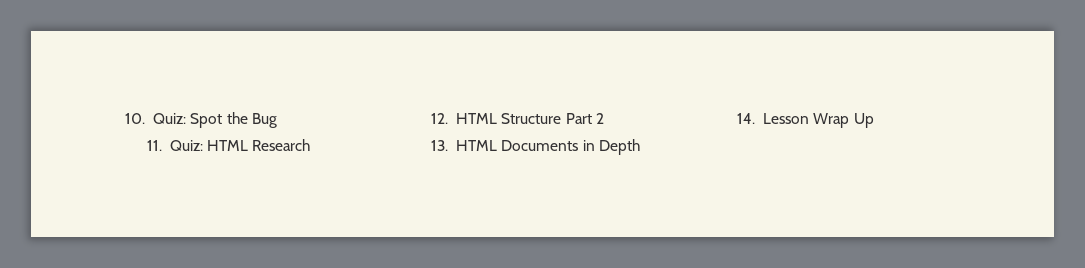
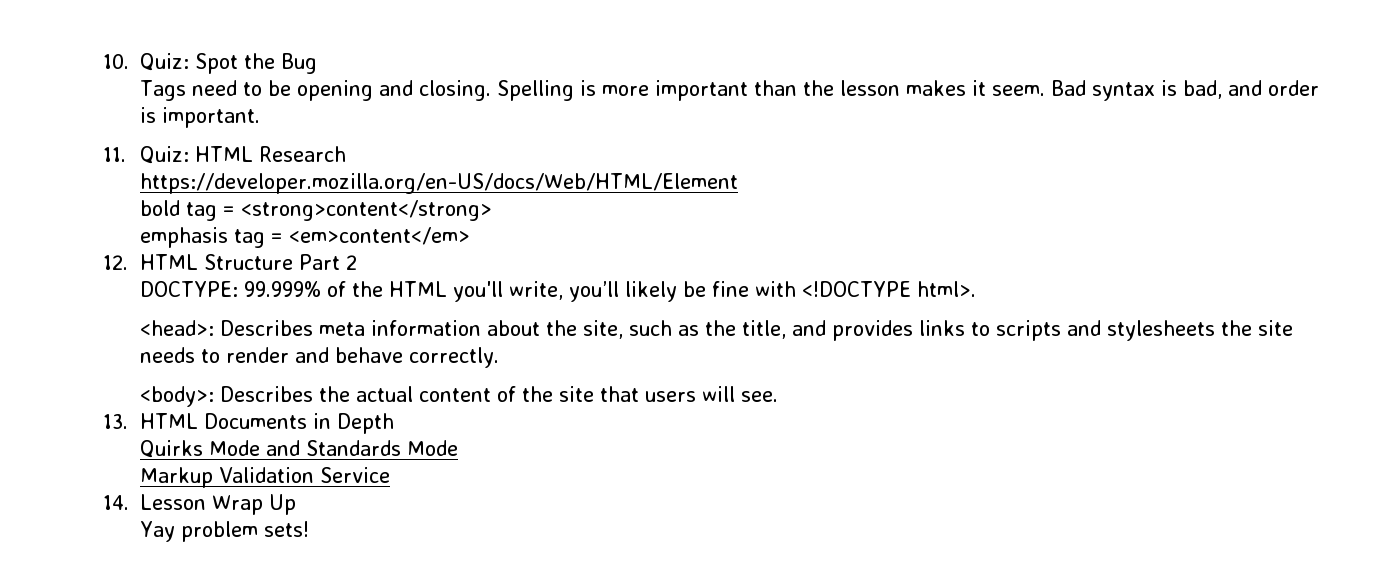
[146,139,310,151] 11. Quiz: HTML Research -> [140,80,1319,101] [140,107,261,128] [103,146,347,164] [140,173,739,194] [140,200,493,221] [140,227,471,248] Tags need to be opening and closing. Spelling is more important than the lesson makes it seem. Bad syntax is bad, and order is important. // 11. Quiz: HTML Research // https://developer.mozilla.org/en-US/docs/Web/HTML/Element // bold tag = <strong>content</strong> // emphasis tag = <em>content</em>
(604, 118) none -> [140,281,977,302] [140,320,1294,341] [140,347,500,368] [140,386,779,407] // DOCTYPE: 99.999% of the HTML you'll write, you’ll likely be fine with <!DOCTYPE html>. // <head>: Describes meta information about the site, such as the title, and provides links to scripts and stylesheets the site needs to render and behave correctly. // <body>: Describes the actual content of the site that users will see.
(640, 147) none -> [140,440,459,458] [140,467,390,488] // Quirks Mode and Standards Mode // Markup Validation Service
(874, 120) none -> [140,521,309,542] // Yay problem sets!

